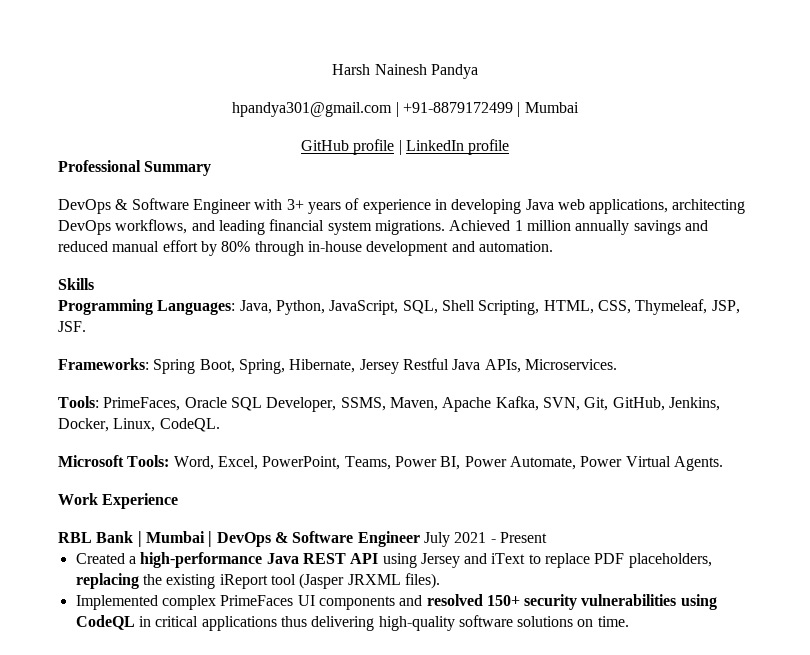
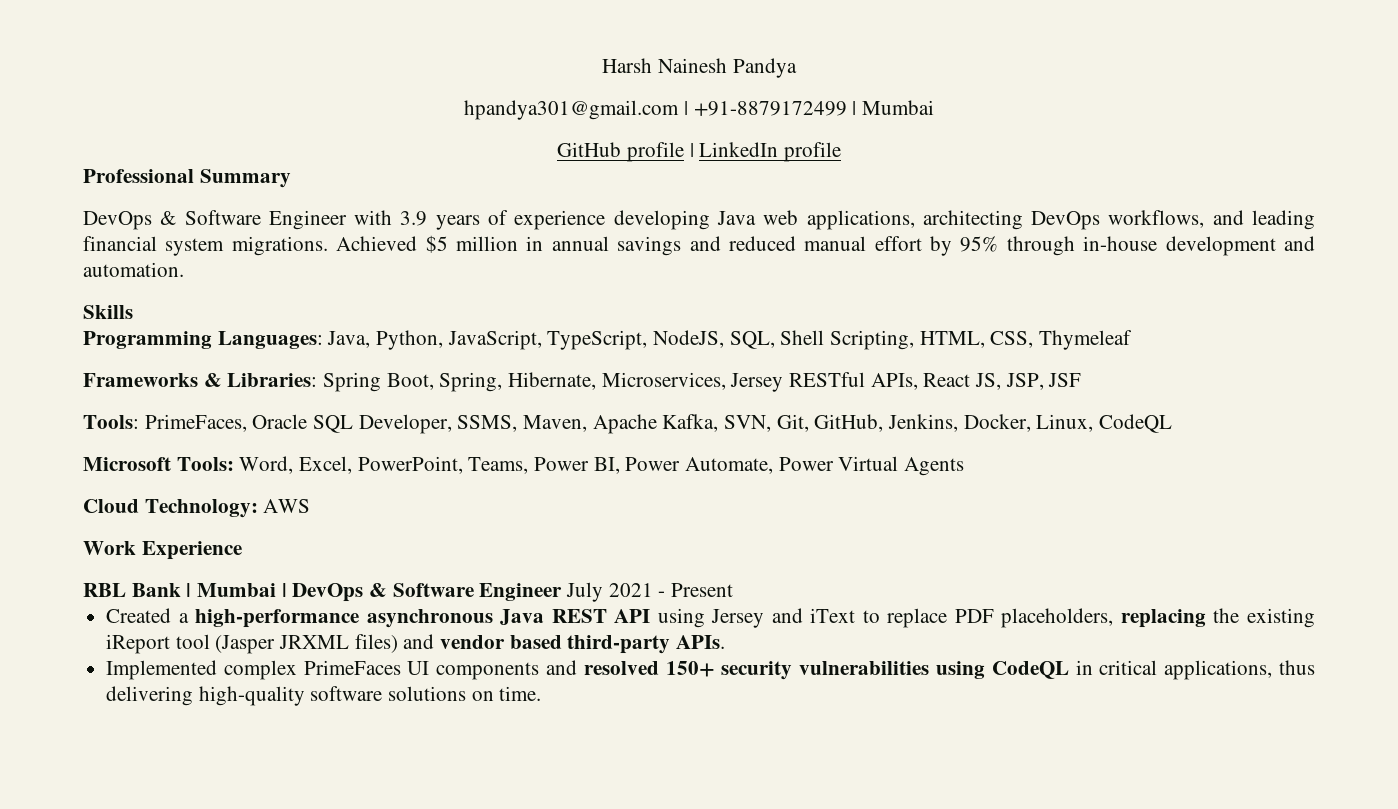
[286,199,304,210] 3+ -> [400,211,428,226] 3.9
[434,199,447,210] in -> (606, 220) none
[514,220,630,235] 1 million annually -> [425,235,609,253] $5 million in annual
[221,241,251,252] 80% -> [960,236,999,252] 95%
(399, 307) none -> [547,330,725,350] TypeScript, NodeJS,
[635,299,740,315] [58,321,86,332] [58,358,617,374] Thymeleaf, JSP, JSF. // Frameworks: Spring Boot, Spring, Hibernate, Jersey Restful Java APIs, Microservices. -> [1039,330,1133,350] [83,372,1082,392] Thymeleaf // Frameworks & Libraries: Spring Boot, Spring, Hibernate, Microservices, Jersey RESTful APIs, React JS, JSP, JSF
[159,418,220,432] CodeQL. -> [1099,414,1173,433] CodeQL
[673,456,723,471] Agents. -> [904,457,965,476] [83,499,311,518] Agents // Cloud Technology: AWS
(263, 560) none -> [366,609,493,628] asynchronous
[404,573,440,589] files). -> [354,634,726,654] files) and vendor based third-party APIs.
[201,616,277,631] applications -> [1164,660,1273,680] applications,

